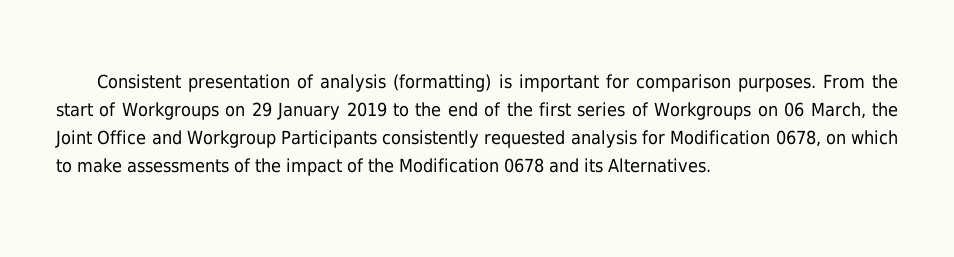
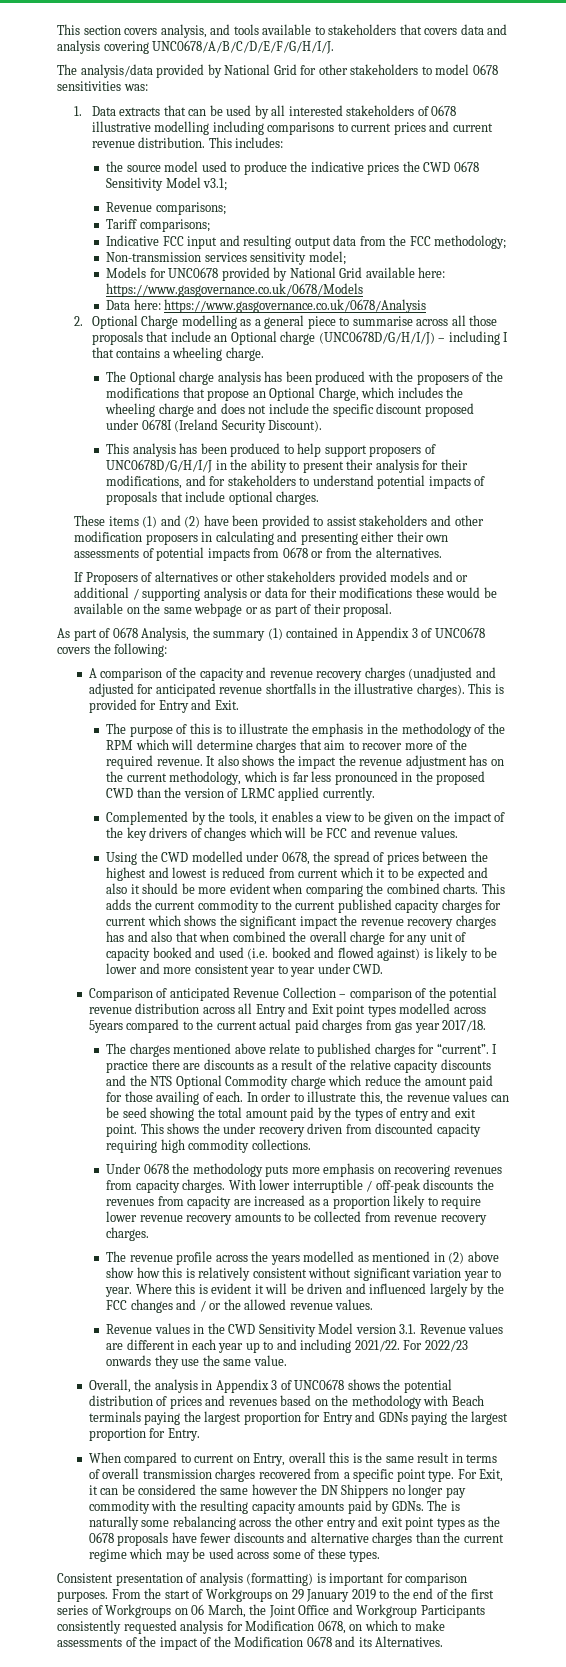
(97, 81) none -> [57,24,508,38] [57,40,335,54] [57,64,498,78] [57,81,148,91] [74,105,457,119] [91,121,493,135] [91,137,284,148] [106,161,479,175] [106,177,228,191] [106,202,226,215] [106,219,210,232] [106,235,507,249] [106,251,346,265] [106,267,446,281] [106,283,364,297] [106,299,427,313] [74,315,498,329] [91,331,509,345] [91,347,264,361] [106,371,503,385] [106,387,464,401] [105,403,474,417] [106,419,323,433] [106,443,436,457] [106,459,468,473] [106,475,486,489] [106,491,320,505] [74,515,484,529] [74,531,449,545] [74,547,442,561] [74,571,469,585] [74,587,497,601] [74,603,393,617] [57,627,485,641] [57,643,168,657] [88,667,496,681] [88,683,504,697] [88,699,239,713] [106,723,505,737] [106,739,467,753] [106,755,504,769] [106,771,486,785] [106,787,375,801] [106,811,506,825] [106,827,458,841] [106,851,488,865] [106,867,489,881] [106,883,505,897] [106,899,502,913] [106,915,496,929] [106,931,467,945] [106,947,498,961] [106,963,384,977] [88,987,498,1001] [88,1003,486,1017] [88,1019,487,1033] [106,1043,498,1057] [106,1059,491,1073] [106,1075,494,1089] [106,1091,509,1105] [106,1107,476,1121] [106,1123,481,1137] [106,1139,311,1153] [106,1163,502,1177] [106,1179,494,1193] [106,1195,482,1209] [106,1211,487,1225] [106,1227,150,1241] [106,1251,499,1265] [106,1267,502,1281] [105,1283,504,1297] [106,1299,374,1313] [106,1323,504,1337] [106,1339,468,1353] [106,1355,287,1369] [88,1379,452,1393] [88,1395,484,1409] [88,1411,509,1425] [88,1428,200,1441] [88,1452,498,1466] [88,1468,504,1482] [88,1484,466,1498] [88,1500,460,1514] [88,1516,500,1530] [88,1532,504,1546] [88,1548,381,1562] This section covers analysis, and tools available to stakeholders that covers data and analysis covering UNC0678/A/B/C/D/E/F/G/H/I/J. // The analysis/data provided by National Grid for other stakeholders to model 0678 sensitivities was: // 1. Data extracts that can be used by all interested stakeholders of 0678 illustrative modelling including comparisons to current prices and current revenue distribution. This includes: // the source model used to produce the indicative prices the CWD 0678 Sensitivity Model v3.1; // Revenue comparisons; // Tariff comparisons; // Indicative FCC input and resulting output data from the FCC methodology; // Non-transmission services sensitivity model; // Models for UNC0678 provided by National Grid available here: https://www.gasgovernance.co.uk/0678/Models // Data here: https://www.gasgovernance.co.uk/0678/Analysis // 2. Optional Charge modelling as a general piece to summarise across all those proposals that include an Optional charge (UNC0678D/G/H/I/J) – including I that contains a wheeling charge. // The Optional charge analysis has been produced with the proposers of the modifications that propose an Optional Charge, which includes the wheeling charge and does not include the specific discount proposed under 0678I (Ireland Security Discount). // This analysis has been produced to help support proposers of UNC0678D/G/H/I/J in the ability to present their analysis for their modifications, and for stakeholders to understand potential impacts of proposals that include optional charges. // These items (1) and (2) have been provided to assist stakeholders and other modification proposers in calculating and presenting either their own assessments of potential impacts from 0678 or from the alternatives. // If Proposers of alternatives or other stakeholders provided models and or additional / supporting analysis or data for their modifications these would be available on the same webpage or as part of their proposal. // As part of 0678 Analysis, the summary (1) contained in Appendix 3 of UNC0678 covers the following: // A comparison of the capacity and revenue recovery charges (unadjusted and adjusted for anticipated revenue shortfalls in the illustrative charges). This is provided for Entry and Exit. // The purpose of this is to illustrate the emphasis in the methodology of the RPM which will determine charges that aim to recover more of the required revenue. It also shows the impact the revenue adjustment has on the current methodology, which is far less pronounced in the proposed CWD than the version of LRMC applied currently. // Complemented by the tools, it enables a view to be given on the impact of the key drivers of changes which will be FCC and revenue values. // Using the CWD modelled under 0678, the spread of prices between the highest and lowest is reduced from current which it to be expected and also it should be more evident when comparing the combined charts. This adds the current commodity to the current published capacity charges for current which shows the significant impact the revenue recovery charges has and also that when combined the overall charge for any unit of capacity booked and used (i.e. booked and flowed against) is likely to be lower and more consistent year to year under CWD. // Comparison of anticipated Revenue Collection – comparison of the potential revenue distribution across all Entry and Exit point types modelled across 5years compared to the current actual paid charges from gas year 2017/18. // The charges mentioned above relate to published charges for “current”. I practice there are discounts as a result of the relative capacity discounts and the NTS Optional Commodity charge which reduce the amount paid for those availing of each. In order to illustrate this, the revenue values can be seed showing the total amount paid by the types of entry and exit point. This shows the under recovery driven from discounted capacity requiring high commodity collections. // Under 0678 the methodology puts more emphasis on recovering revenues from capacity charges. With lower interruptible / off-peak discounts the revenues from capacity are increased as a proportion likely to require lower revenue recovery amounts to be collected from revenue recovery charges. // The revenue profile across the years modelled as mentioned in (2) above show how this is relatively consistent without significant variation year to year. Where this is evident it will be driven and influenced largely by the FCC changes and / or the allowed revenue values. // Revenue values in the CWD Sensitivity Model version 3.1. Revenue values are different in each year up to and including 2021/22. For 2022/23 onwards they use the same value. // Overall, the analysis in Appendix 3 of UNC0678 shows the potential distribution of prices and revenues based on the methodology with Beach terminals paying the largest proportion for Entry and GDNs paying the largest proportion for Entry. // When compared to current on Entry, overall this is the same result in terms of overall transmission charges recovered from a specific point type. For Exit, it can be considered the same however the DN Shippers no longer pay commodity with the resulting capacity amounts paid by GDNs. The is naturally some rebalancing across the other entry and exit point types as the 0678 proposals have fewer discounts and alternative charges than the current regime which may be used across some of these types. //

